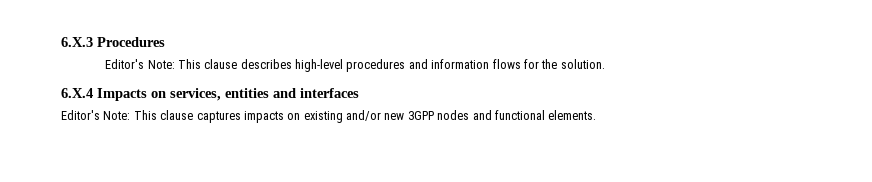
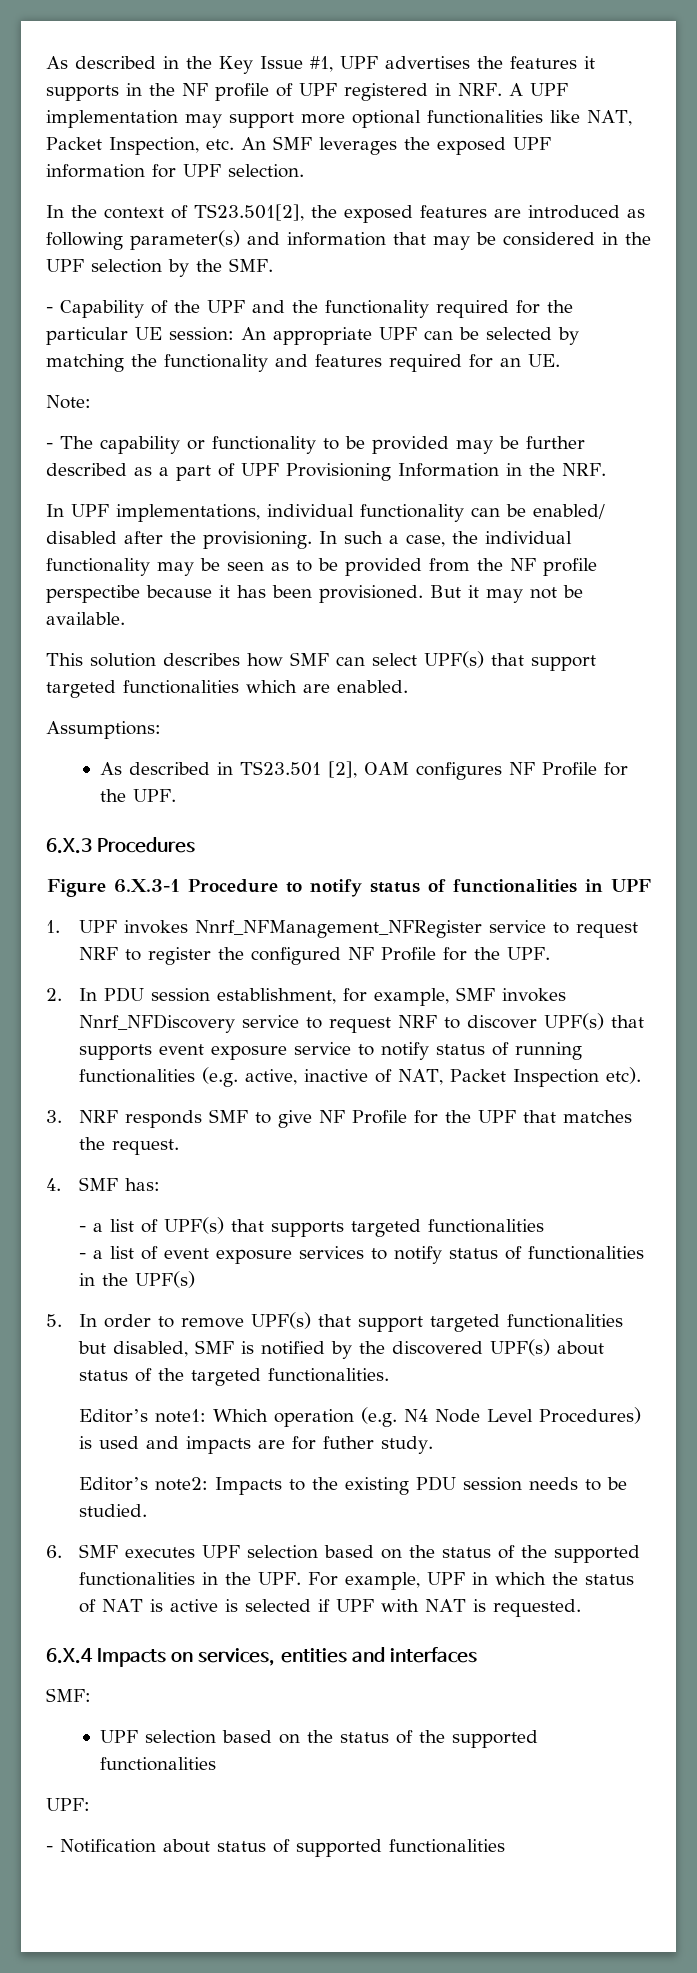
[61,37,165,47] [105,59,605,72] 6.X.3 Procedures // Editor's Note: This clause describes high-level procedures and information flows for the solution. -> [46,56,595,74] [46,83,568,101] [46,110,632,128] [46,136,551,155] [46,164,304,178] [46,204,645,223] [46,230,651,250] [46,258,273,277] [46,300,573,318] [46,327,579,345] [46,354,560,372] [46,395,91,409] [46,436,585,454] [46,463,606,481] [46,504,605,522] [46,531,572,549] [46,558,597,576] [46,585,583,603] [46,612,125,625] [46,651,596,671] [46,680,408,698] [46,721,161,739] [99,761,628,780] [99,789,176,802] [46,837,196,854] [46,879,651,897] [46,920,638,938] [78,947,550,965] [46,987,566,1006] [78,1013,644,1033] [78,1042,582,1060] [78,1067,641,1087] [46,1109,632,1128] [78,1137,179,1155] [46,1177,160,1191] [78,1217,544,1237] [78,1246,644,1264] [78,1271,195,1288] [46,1312,623,1332] [77,1339,604,1359] [78,1368,389,1386] [78,1407,641,1427] [78,1436,433,1454] [78,1476,627,1495] [78,1504,147,1517] [46,1544,640,1563] [78,1572,634,1590] [78,1599,581,1617] As described in the Key Issue #1, UPF advertises the features it supports in the NF profile of UPF registered in NRF. A UPF implementation may support more optional functionalities like NAT, Packet Inspection, etc. An SMF leverages the exposed UPF information for UPF selection. // In the context of TS23.501[2], the exposed features are introduced as following parameter(s) and information that may be considered in the UPF selection by the SMF. // - Capability of the UPF and the functionality required for the particular UE session: An appropriate UPF can be selected by matching the functionality and features required for an UE. // Note: // - The capability or functionality to be provided may be further described as a part of UPF Provisioning Information in the NRF. // In UPF implementations, individual functionality can be enabled/ disabled after the provisioning. In such a case, the individual functionality may be seen as to be provided from the NF profile perspectibe because it has been provisioned. But it may not be available. // This solution describes how SMF can select UPF(s) that support targeted functionalities which are enabled. // Assumptions: // As described in TS23.501 [2], OAM configures NF Profile for the UPF. // 6.X.3 Procedures // Figure 6.X.3-1 Procedure to notify status of functionalities in UPF // 1. UPF invokes Nnrf_NFManagement_NFRegister service to request NRF to register the configured NF Profile for the UPF. // 2. In PDU session establishment, for example, SMF invokes Nnrf_NFDiscovery service to request NRF to discover UPF(s) that supports event exposure service to notify status of running functionalities (e.g. active, inactive of NAT, Packet Inspection etc). // 3. NRF responds SMF to give NF Profile for the UPF that matches the request. // 4. SMF has: // - a list of UPF(s) that supports targeted functionalities // - a list of event exposure services to notify status of functionalities in the UPF(s) // 5. In order to remove UPF(s) that support targeted functionalities but disabled, SMF is notified by the discovered UPF(s) about status of the targeted functionalities. // Editor’s note1: Which operation (e.g. N4 Node Level Procedures) is used and impacts are for futher study. // Editor’s note2: Impacts to the existing PDU session needs to be studied. // 6. SMF executes UPF selection based on the status of the supported functionalities in the UPF. For example, UPF in which the status of NAT is active is selected if UPF with NAT is requested.
[61,110,597,123] Editor's Note: This clause captures impacts on existing and/or new 3GPP nodes and functional elements. -> [46,1688,91,1702] [99,1730,538,1748] [99,1757,216,1771] [46,1798,90,1811] [46,1839,505,1857] SMF: // UPF selection based on the status of the supported functionalities // UPF: // - Notification about status of supported functionalities

